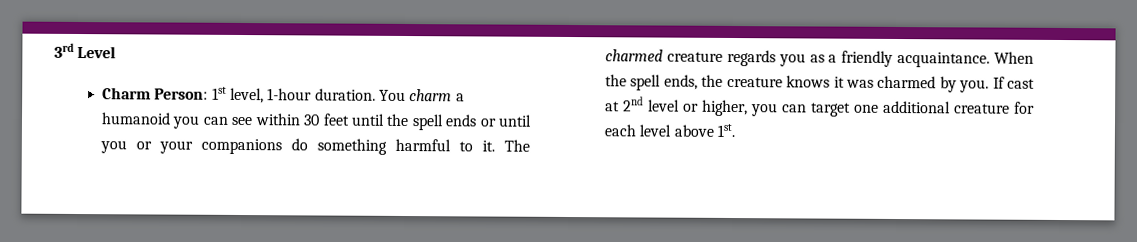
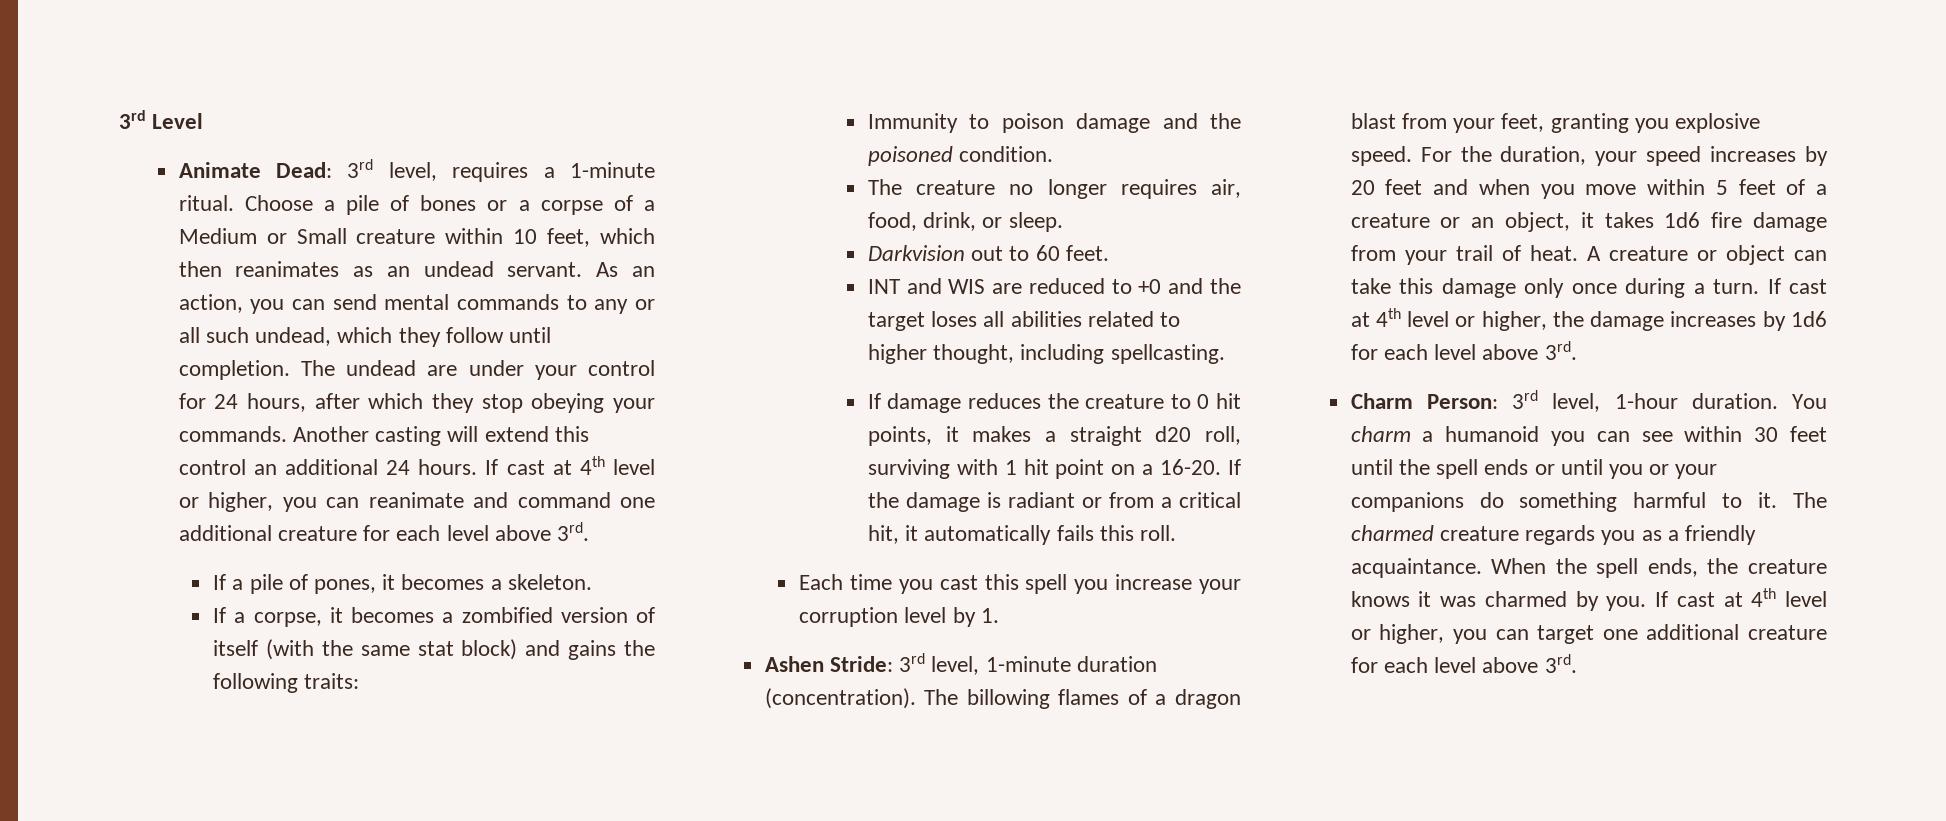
(117, 52) none -> [178,159,656,182] [178,195,656,215] [178,228,655,247] [178,261,655,277] [178,294,655,314] [178,327,551,347] [178,360,655,380] [178,393,655,413] [178,426,589,446] [178,456,655,475] [178,492,655,512] [178,522,589,541] [213,574,592,594] [213,607,655,627] [213,639,655,660] [213,673,360,693] [867,113,1241,133] [867,146,1054,166] [867,179,1241,199] [867,212,1063,232] [867,245,1109,261] [867,278,1241,294] [867,311,1180,331] [867,344,1225,364] [867,393,1241,413] [867,426,1241,446] [867,459,1241,479] [867,492,1241,512] [867,525,1176,545] [799,574,1241,594] [799,607,999,627] [764,653,1157,675] [764,688,1241,709] [1350,113,1760,133] [1350,146,1828,166] [1350,179,1827,199] [1350,212,1827,232] [1350,245,1827,265] [1350,278,1827,298] [1350,308,1827,331] [1350,341,1577,360] // Animate Dead: 3rd level, requires a 1-minute ritual. Choose a pile of bones or a corpse of a Medium or Small creature within 10 feet, which then reanimates as an undead servant. As an action, you can send mental commands to any or all such undead, which they follow until completion. The undead are under your control for 24 hours, after which they stop obeying your commands. Another casting will extend this control an additional 24 hours. If cast at 4th level or higher, you can reanimate and command one additional creature for each level above 3rd. // If a pile of pones, it becomes a skeleton. // If a corpse, it becomes a zombified version of itself (with the same stat block) and gains the following traits: // Immunity to poison damage and the poisoned condition. // The creature no longer requires air, food, drink, or sleep. // Darkvision out to 60 feet. // INT and WIS are reduced to +0 and the target loses all abilities related to higher thought, including spellcasting. // If damage reduces the creature to 0 hit points, it makes a straight d20 roll, surviving with 1 hit point on a 16-20. If the damage is radiant or from a critical hit, it automatically fails this roll. // Each time you cast this spell you increase your corruption level by 1. // Ashen Stride: 3rd level, 1-minute duration (concentration). The billowing flames of a dragon blast from your feet, granting you explosive speed. For the duration, your speed increases by 20 feet and when you move within 5 feet of a creature or an object, it takes 1d6 fire damage from your trail of heat. A creature or object can take this damage only once during a turn. If cast at 4th level or higher, the damage increases by 1d6 for each level above 3rd.
[211,86,227,100] 1st -> [1512,390,1539,409] 3rd
[623,96,645,112] 2nd -> [1751,588,1777,607] 4th
[716,123,735,138] 1st. -> [1544,654,1577,673] 3rd.

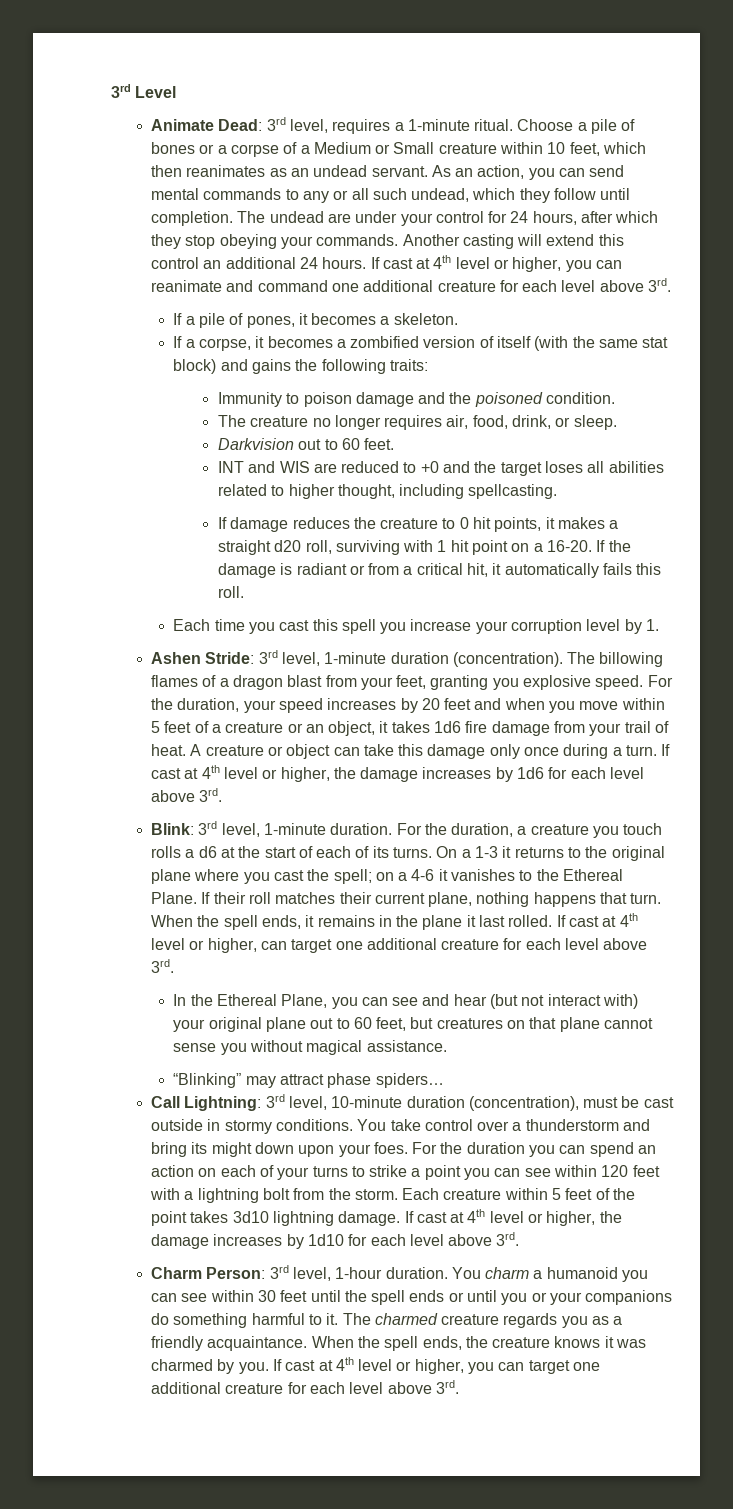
(1577, 350) none -> [150,821,663,838] [150,846,665,861] [150,869,624,884] [150,892,662,907] [150,913,638,930] [150,938,648,953] [150,959,174,973] [173,994,639,1009] [173,1017,654,1032] [173,1040,447,1055] [173,1073,444,1088] [150,1094,674,1111] [150,1119,651,1134] [150,1142,657,1157] [150,1165,660,1180] [149,1188,636,1203] [150,1209,622,1226] [150,1232,520,1249] // Blink: 3rd level, 1-minute duration. For the duration, a creature you touch rolls a d6 at the start of each of its turns. On a 1-3 it returns to the original plane where you cast the spell; on a 4-6 it vanishes to the Ethereal Plane. If their roll matches their current plane, nothing happens that turn. When the spell ends, it remains in the plane it last rolled. If cast at 4th level or higher, can target one additional creature for each level above 3rd. // In the Ethereal Plane, you can see and hear (but not interact with) your original plane out to 60 feet, but creatures on that plane cannot sense you without magical assistance. // “Blinking” may attract phase spiders… // Call Lightning: 3rd level, 10-minute duration (concentration), must be cast outside in stormy conditions. You take control over a thunderstorm and bring its might down upon your foes. For the duration you can spend an action on each of your turns to strike a point you can see within 120 feet with a lightning bolt from the storm. Each creature within 5 feet of the point takes 3d10 lightning damage. If cast at 4th level or higher, the damage increases by 1d10 for each level above 3rd.

